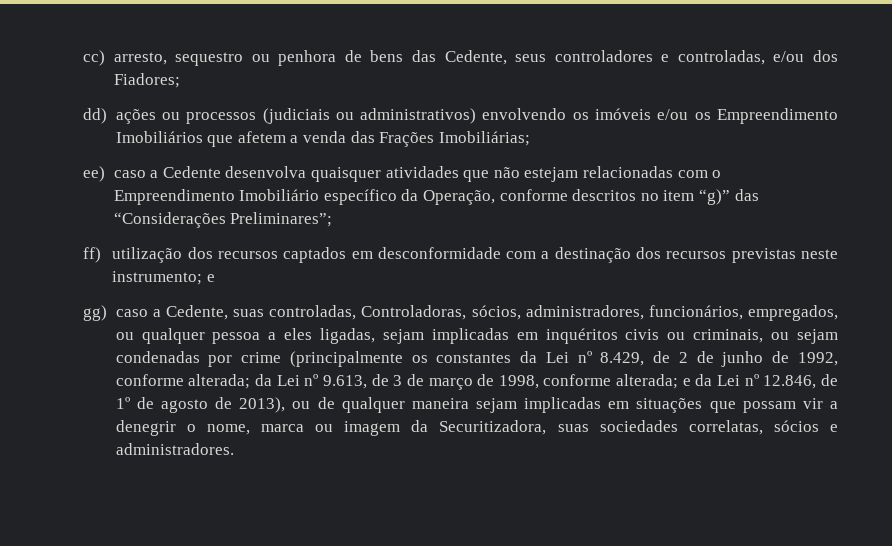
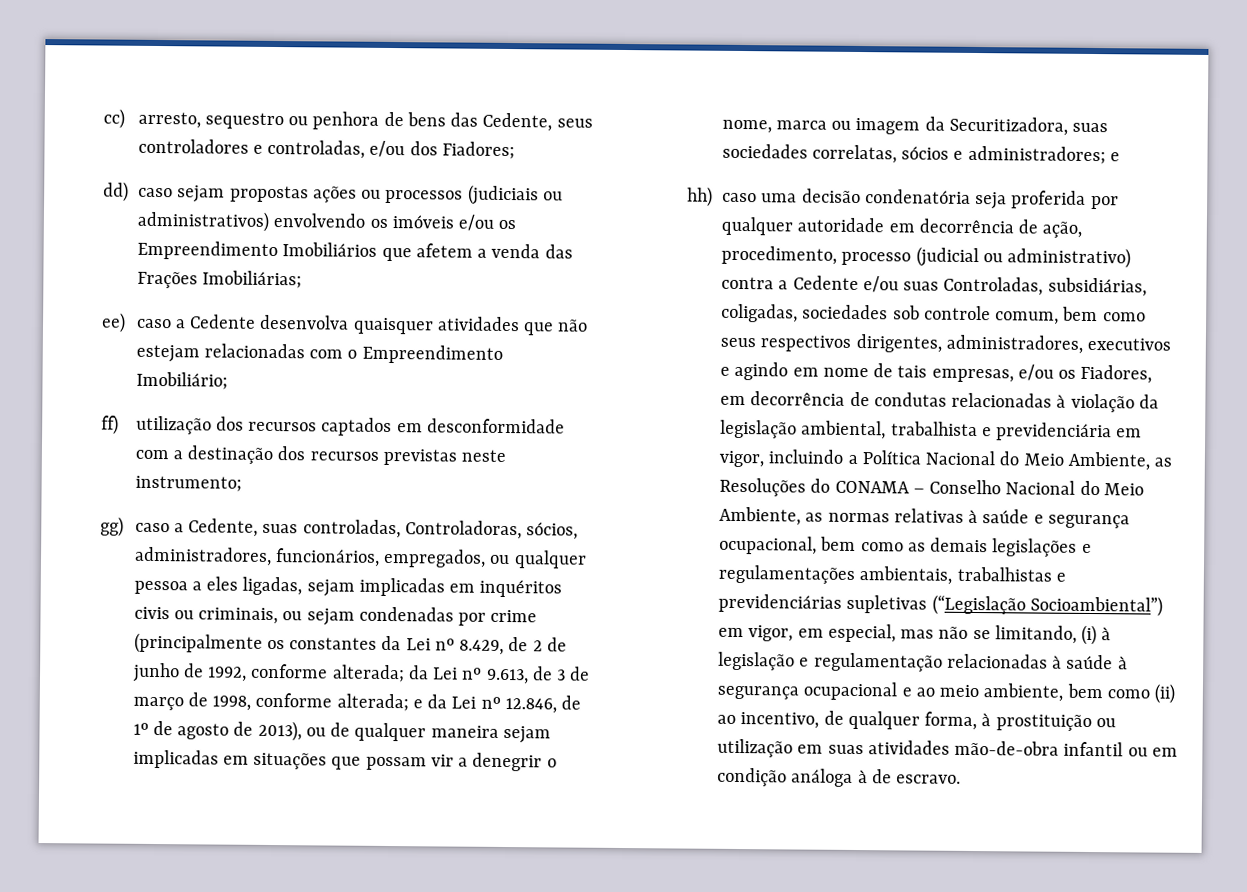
(108, 116) none -> [138,185,309,203] caso sejam propostas
[239,189,759,205] [113,212,333,228] Imobiliário específico da Operação, conforme descritos no item “g)” das “Considerações Preliminares”; -> [135,371,228,390] Imobiliário;
[206,274,215,282] e -> (242, 483) none
[115,443,234,455] administradores. -> [967,145,1120,165] [687,186,1119,210] [721,216,1083,238] [721,245,1132,269] [721,275,1147,297] [721,303,1146,325] [720,333,1172,354] [720,361,1153,384] [720,391,1159,413] [720,419,1143,442] [719,449,1173,471] [719,477,1144,497] [719,506,1130,529] [719,535,1092,557] [718,564,1066,585] [718,593,1163,617] [718,623,1112,646] [718,651,1128,672] [717,681,1176,704] [717,710,1116,732] [717,738,1178,758] [717,767,962,787] administradores; e // hh) caso uma decisão condenatória seja proferida por qualquer autoridade em decorrência de ação, procedimento, processo (judicial ou administrativo) contra a Cedente e/ou suas Controladas, subsidiárias, coligadas, sociedades sob controle comum, bem como seus respectivos dirigentes, administradores, executivos e agindo em nome de tais empresas, e/ou os Fiadores, em decorrência de condutas relacionadas à violação da legislação ambiental, trabalhista e previdenciária em vigor, incluindo a Política Nacional do Meio Ambiente, as Resoluções do CONAMA – Conselho Nacional do Meio Ambiente, as normas relativas à saúde e segurança ocupacional, bem como as demais legislações e regulamentações ambientais, trabalhistas e previdenciárias supletivas (“Legislação Socioambiental”) em vigor, em especial, mas não se limitando, (i) à legislação e regulamentação relacionadas à saúde à segurança ocupacional e ao meio ambiente, bem como (ii) ao incentivo, de qualquer forma, à prostituição ou utilização em suas atividades mão-de-obra infantil ou em condição análoga à de escravo.

